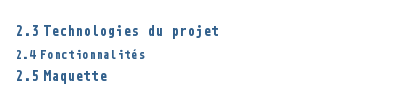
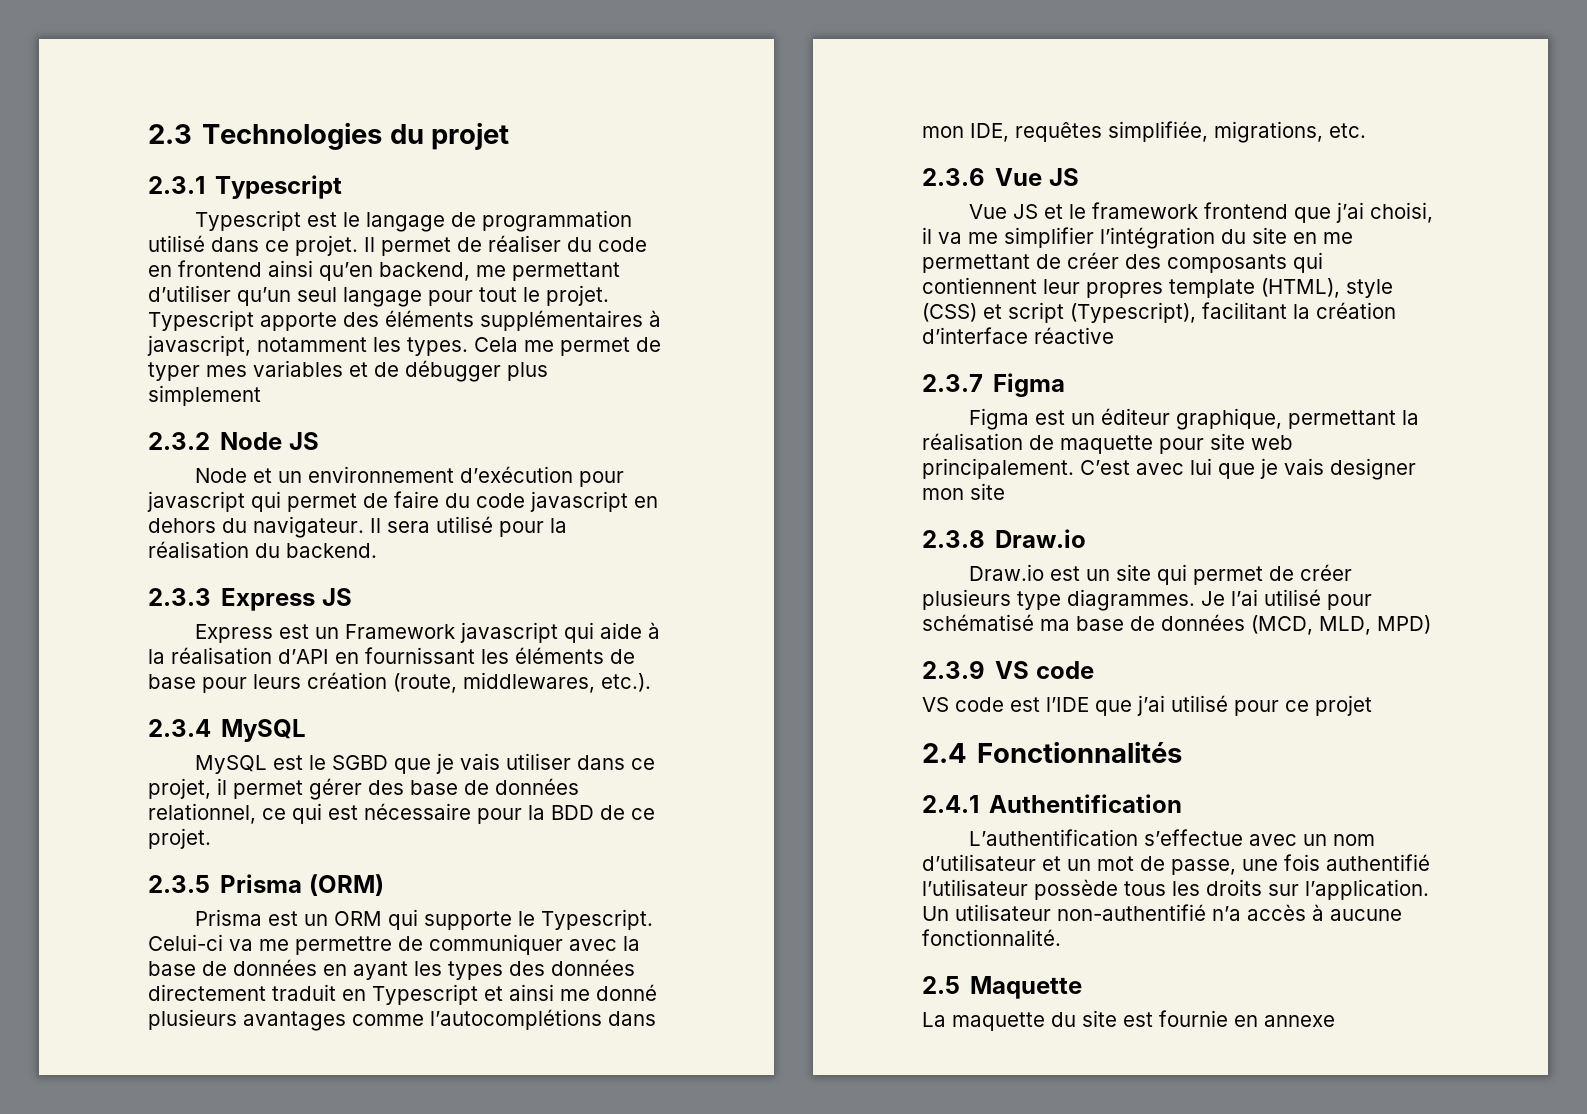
[15,49,146,59] [15,70,108,84] 2.4 Fonctionnalités // 2.5 Maquette -> [148,175,343,199] [194,210,632,232] [148,235,647,256] [148,260,620,281] [148,285,609,307] [148,310,661,331] [147,335,661,356] [148,360,548,382] [148,385,261,406] [148,432,319,450] [194,466,624,487] [147,491,658,512] [148,516,567,538] [148,541,377,558] [148,588,352,611] [194,622,660,643] [148,647,635,664] [148,672,651,693] [148,719,307,742] [194,753,655,774] [148,778,579,800] [148,803,655,824] [148,828,211,849] [148,874,384,896] [194,909,653,930] [148,934,640,955] [148,959,635,980] [148,984,657,1005] [148,1009,656,1031] [922,121,1366,143] [922,168,1079,186] [968,202,1433,223] [922,227,1353,249] [922,252,1323,273] [922,277,1393,298] [922,302,1396,323] [922,327,1114,344] [922,373,1066,397] [968,408,1419,430] [922,433,1293,454] [922,458,1416,480] [922,483,1005,500] [922,529,1087,548] [968,564,1352,585] [922,589,1372,611] [922,614,1431,635] [922,660,1094,679] [922,695,1372,716] [922,741,1183,763] [922,794,1183,813] [968,829,1375,846] [922,854,1430,875] [922,879,1429,900] [922,904,1402,921] [922,929,1061,946] [922,976,1083,999] [922,1010,1335,1031] 2.3.1 Typescript // Typescript est le langage de programmation utilisé dans ce projet. Il permet de réaliser du code en frontend ainsi qu’en backend, me permettant d’utiliser qu’un seul langage pour tout le projet. Typescript apporte des éléments supplémentaires à javascript, notamment les types. Cela me permet de typer mes variables et de débugger plus simplement // 2.3.2 Node JS // Node et un environnement d’exécution pour javascript qui permet de faire du code javascript en dehors du navigateur. Il sera utilisé pour la réalisation du backend. // 2.3.3 Express JS // Express est un Framework javascript qui aide à la réalisation d’API en fournissant les éléments de base pour leurs création (route, middlewares, etc.). // 2.3.4 MySQL // MySQL est le SGBD que je vais utiliser dans ce projet, il permet gérer des base de données relationnel, ce qui est nécessaire pour la BDD de ce projet. // 2.3.5 Prisma (ORM) // Prisma est un ORM qui supporte le Typescript. Celui-ci va me permettre de communiquer avec la base de données en ayant les types des données directement traduit en Typescript et ainsi me donné plusieurs avantages comme l’autocomplétions dans mon IDE, requêtes simplifiée, migrations, etc. // 2.3.6 Vue JS // Vue JS et le framework frontend que j’ai choisi, il va me simplifier l’intégration du site en me permettant de créer des composants qui contiennent leur propres template (HTML), style (CSS) et script (Typescript), facilitant la création d’interface réactive // 2.3.7 Figma // Figma est un éditeur graphique, permettant la réalisation de maquette pour site web principalement. C’est avec lui que je vais designer mon site // 2.3.8 Draw.io // Draw.io est un site qui permet de créer plusieurs type diagrammes. Je l’ai utilisé pour schématisé ma base de données (MCD, MLD, MPD) // 2.3.9 VS code // VS code est l’IDE que j’ai utilisé pour ce projet // 2.4 Fonctionnalités // 2.4.1 Authentification // L’authentification s’effectue avec un nom d’utilisateur et un mot de passe, une fois authentifié l’utilisateur possède tous les droits sur l’application. Un utilisateur non-authentifié n’a accès à aucune fonctionnalité. // 2.5 Maquette // La maquette du site est fournie en annexe

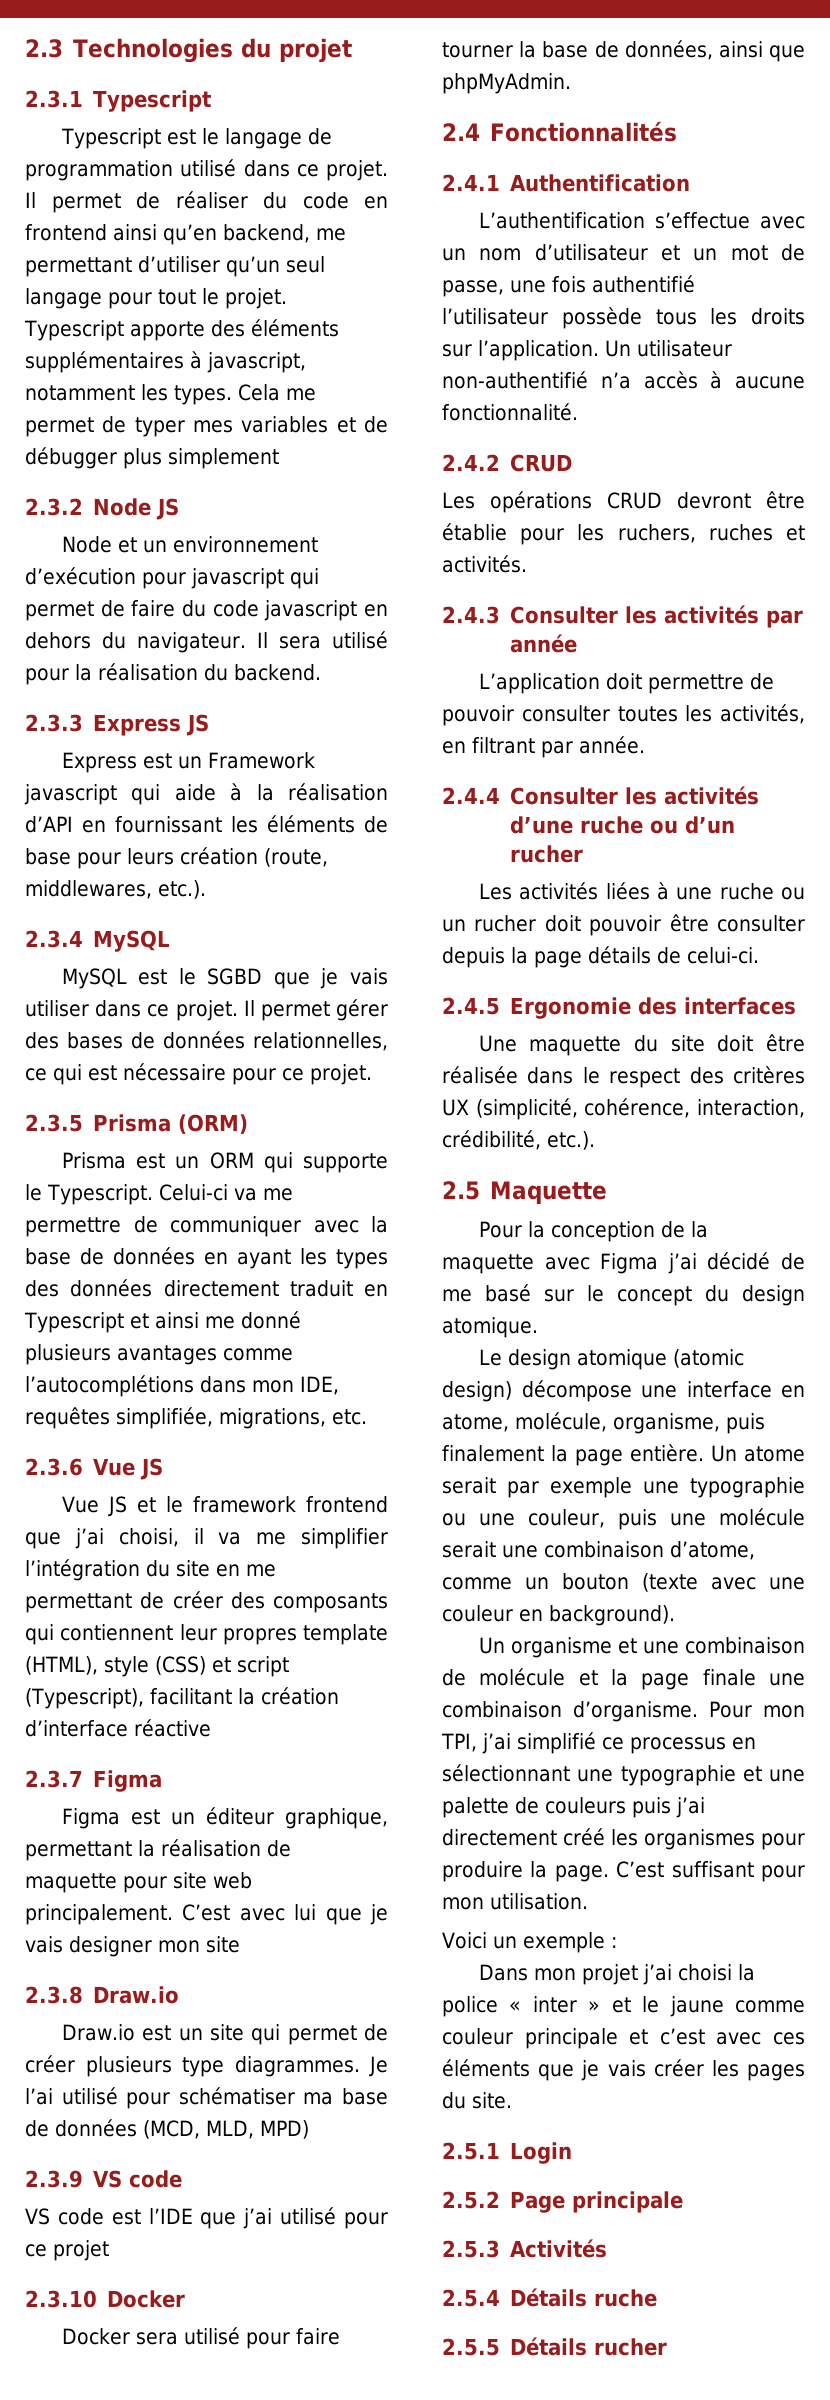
[148,778,227,799] projet, il -> [175,1000,255,1021] projet. Il
[410,778,579,795] [148,803,256,824] base de données relationnel, -> [67,1031,388,1051] bases de données relationnelles,
[528,805,625,820] la BDD de -> (276, 1076) none
[922,614,1034,631] schématisé -> [178,2087,295,2105] schématiser
(1372, 705) none -> [25,2290,186,2308] [61,2327,340,2349] [442,40,805,62] [442,73,571,94] // 2.3.10 Docker // Docker sera utilisé pour faire tourner la base de données, ainsi que phpMyAdmin.
[922,976,1083,999] [922,1010,1335,1031] 2.5 Maquette // La maquette du site est fournie en annexe -> [442,454,573,472] [442,491,805,513] [442,523,805,545] [442,555,527,573] [442,605,804,628] [510,634,578,653] [478,673,774,694] [442,704,805,726] [442,736,645,758] [442,786,760,805] [510,816,736,834] [510,845,584,863] [478,882,805,900] [442,914,805,936] [442,946,759,968] [442,997,797,1019] [478,1034,805,1056] [442,1066,805,1088] [442,1098,805,1120] [442,1130,595,1150] [442,1181,608,1204] [478,1221,708,1242] [442,1252,805,1274] [442,1284,805,1306] [442,1317,538,1338] [478,1349,744,1370] [442,1380,805,1402] [442,1412,765,1434] [442,1444,805,1466] [442,1477,805,1498] [442,1508,805,1530] [442,1541,755,1560] [442,1573,805,1592] [442,1605,675,1626] [478,1637,805,1658] [442,1668,805,1690] [442,1701,805,1722] [441,1732,756,1754] [442,1764,805,1786] [442,1797,705,1818] [442,1828,805,1850] [442,1861,805,1882] [442,1893,588,1910] [442,1932,617,1953] [478,1964,755,1985] [442,1996,805,2017] [442,2028,805,2049] [442,2059,805,2081] [442,2092,512,2109] [442,2142,573,2164] [442,2191,684,2213] [442,2239,608,2258] [442,2288,658,2307] [442,2337,668,2356] 2.4.2 CRUD // Les opérations CRUD devront être établie pour les ruchers, ruches et activités. // 2.4.3 Consulter les activités par année // L’application doit permettre de pouvoir consulter toutes les activités, en filtrant par année. // 2.4.4 Consulter les activités d’une ruche ou d’un rucher // Les activités liées à une ruche ou un rucher doit pouvoir être consulter depuis la page détails de celui-ci. // 2.4.5 Ergonomie des interfaces // Une maquette du site doit être réalisée dans le respect des critères UX (simplicité, cohérence, interaction, crédibilité, etc.). // 2.5 Maquette // Pour la conception de la maquette avec Figma j’ai décidé de me basé sur le concept du design atomique. // Le design atomique (atomic design) décompose une interface en atome, molécule, organisme, puis finalement la page entière. Un atome serait par exemple une typographie ou une couleur, puis une molécule serait une combinaison d’atome, comme un bouton (texte avec une couleur en background). // Un organisme et une combinaison de molécule et la page finale une combinaison d’organisme. Pour mon TPI, j’ai simplifié ce processus en sélectionnant une typographie et une palette de couleurs puis j’ai directement créé les organismes pour produire la page. C’est suffisant pour mon utilisation. // Voici un exemple : // Dans mon projet j’ai choisi la police « inter » et le jaune comme couleur principale et c’est avec ces éléments que je vais créer les pages du site. // 2.5.1 Login // 2.5.2 Page principale // 2.5.3 Activités // 2.5.4 Détails ruche // 2.5.5 Détails rucher

